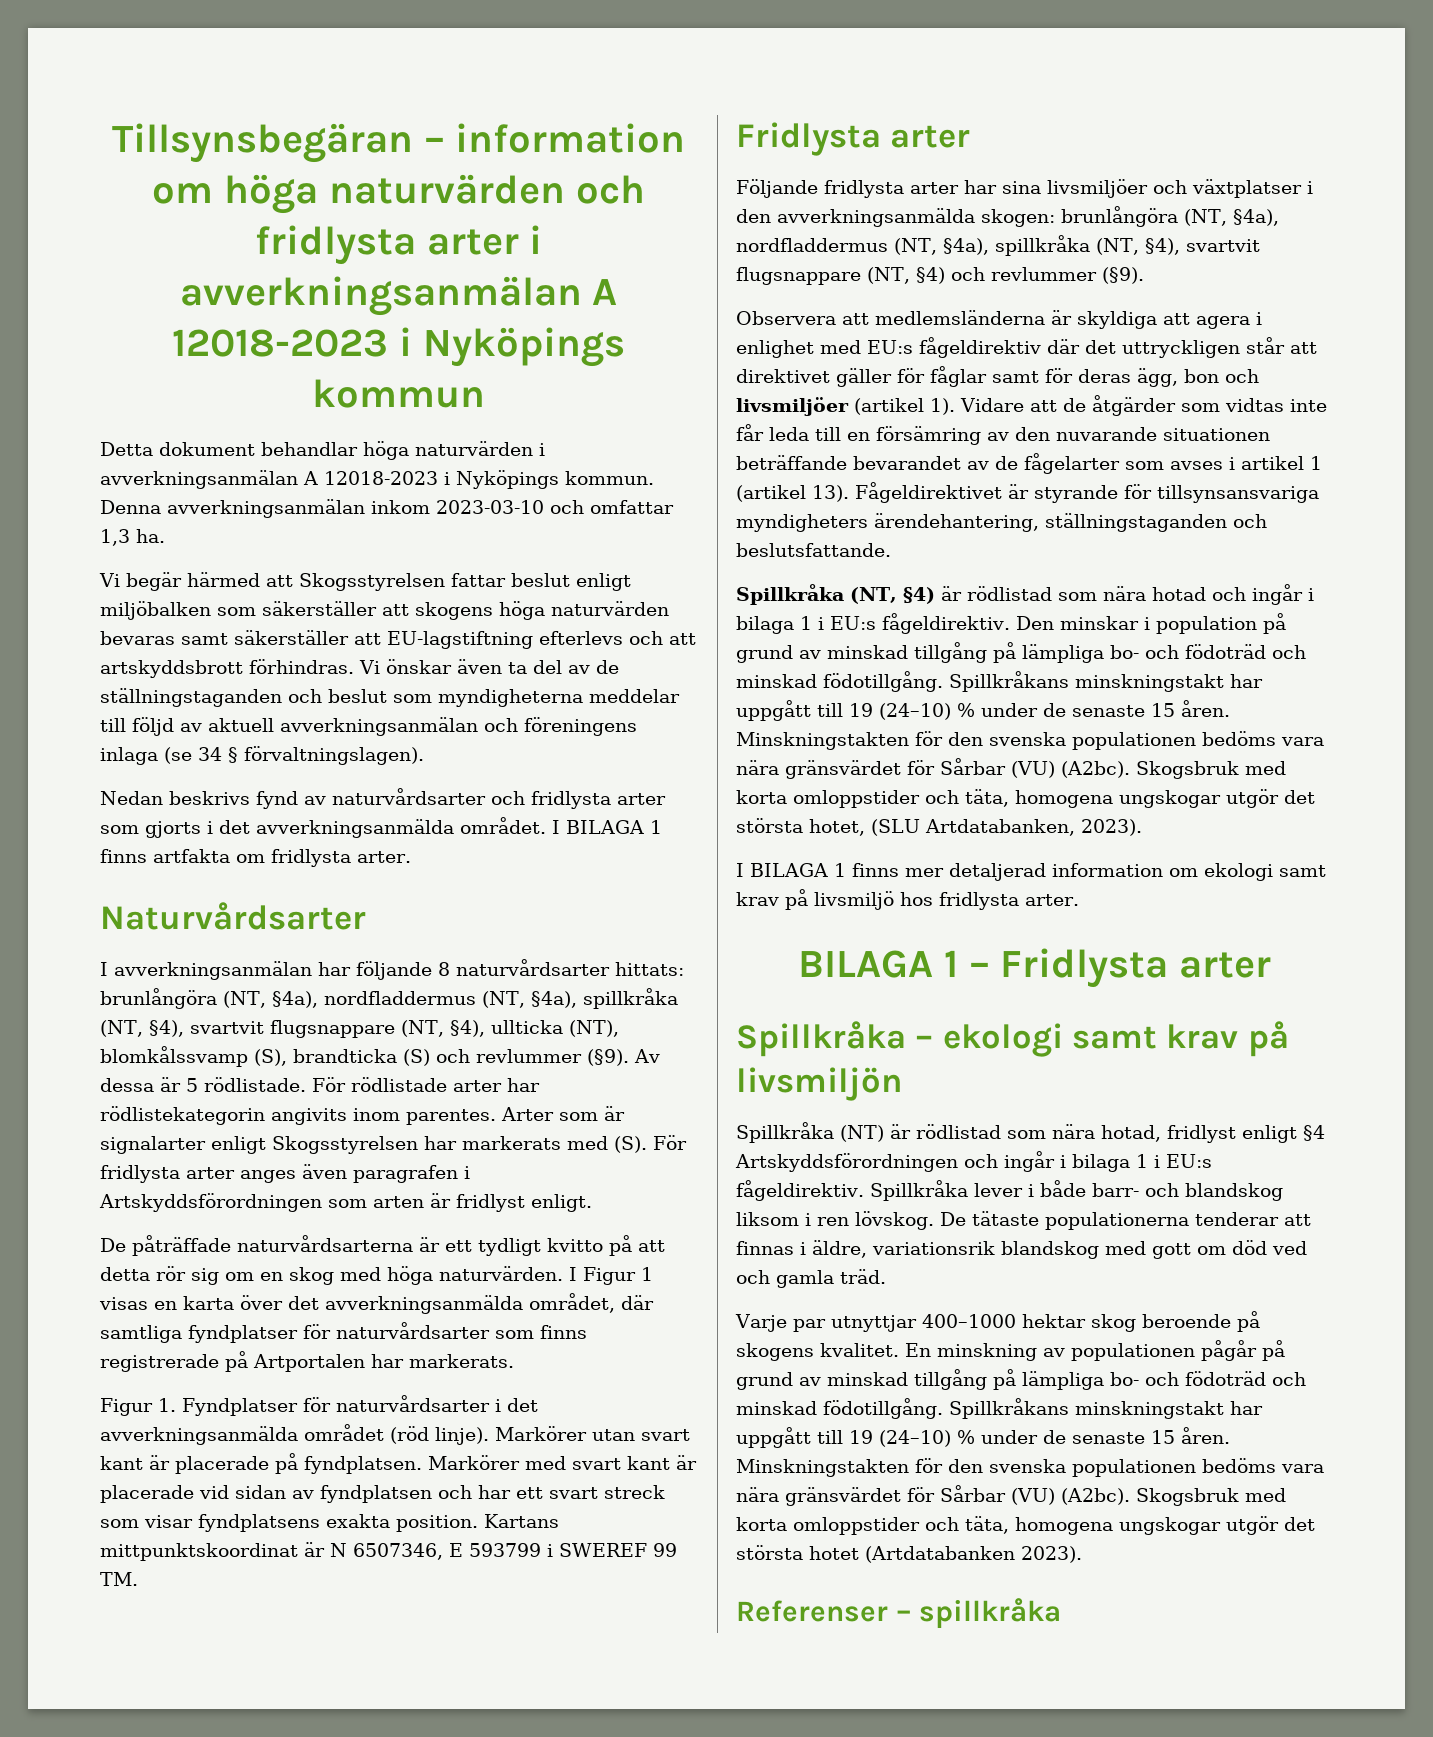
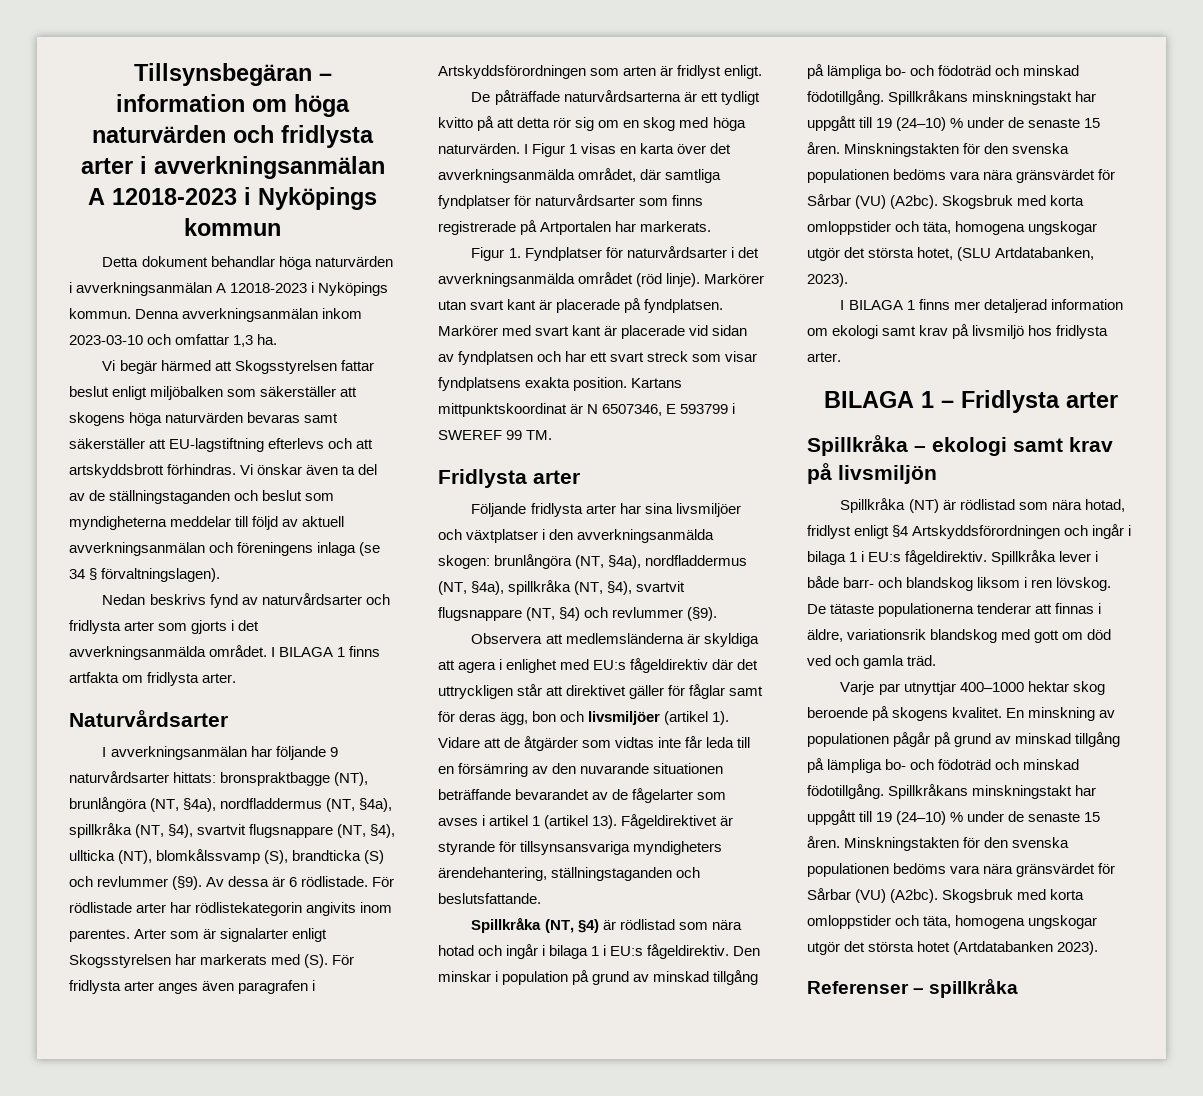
[438,962,450,976] 8 -> [329,747,338,757] 9
(684, 969) none -> [220,772,369,786] bronspraktbagge (NT),
[186,1078,198,1092] 5 -> [289,877,298,887] 6

